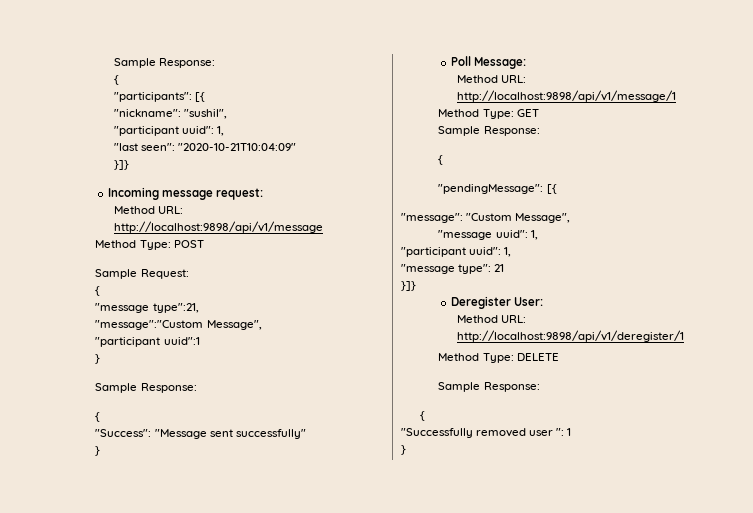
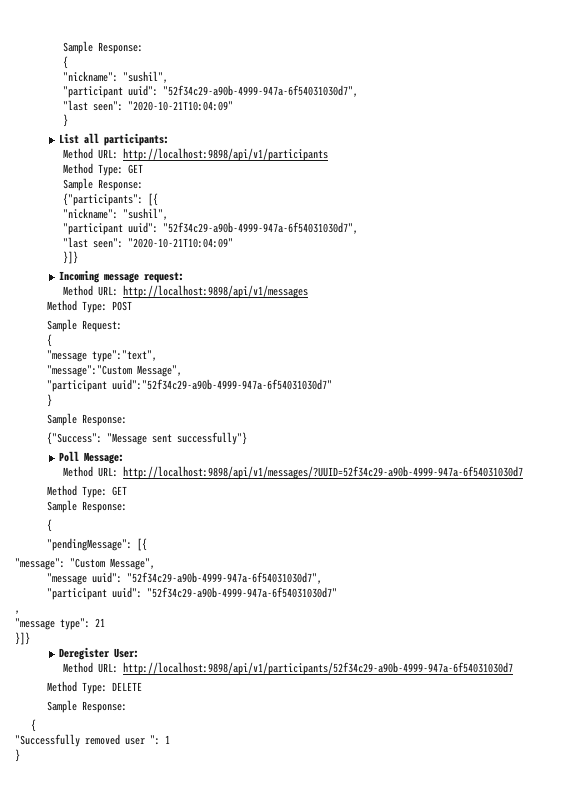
[114,58,216,68] [114,75,120,85] [114,92,193,102] Sample Response: // { // "participants": -> [62,41,143,54] [62,56,68,69] [62,71,168,83] [62,85,358,98] [62,100,233,111] [62,114,68,127] [59,133,170,146] [62,148,328,161] [62,163,143,176] [62,178,143,191] [62,193,143,206] Sample Response: // { // "nickname": "sushil", // "participant uuid": "52f34c29-a90b-4999-947a-6f54031030d7", // "last seen": "2020-10-21T10:04:09" // } // List all participants: // Method URL: http://localhost:9898/api/v1/participants // Method Type: GET // Sample Response: // {"participants":
[217,126,225,136] 1, -> [162,222,358,234] "52f34c29-a90b-4999-947a-6f54031030d7",
[114,221,324,233] http://localhost:9898/api/v1/message -> [122,285,308,298] http://localhost:9898/api/v1/messages
[152,303,199,313] type":21, -> [91,350,157,362] type":"text",
[163,337,200,345] uuid":1 -> [111,379,332,390] uuid":"52f34c29-a90b-4999-947a-6f54031030d7"
[95,412,101,422] [95,429,306,439] [95,446,101,456] { // "Success": "Message sent successfully" // } -> [46,432,247,445] {"Success": "Message sent successfully"}
[457,90,677,102] http://localhost:9898/api/v1/message/1 -> [122,466,523,479] http://localhost:9898/api/v1/messages/?UUID=52f34c29-a90b-4999-947a-6f54031030d7
[530,230,538,240] [401,247,512,257] 1, // "participant uuid": 1, -> [126,572,322,584] [46,587,337,600] [15,610,20,614] "52f34c29-a90b-4999-947a-6f54031030d7", // "participant uuid": "52f34c29-a90b-4999-947a-6f54031030d7" // ,
[457,330,685,342] http://localhost:9898/api/v1/deregister/1 -> [122,662,513,675] http://localhost:9898/api/v1/participants/52f34c29-a90b-4999-947a-6f54031030d7

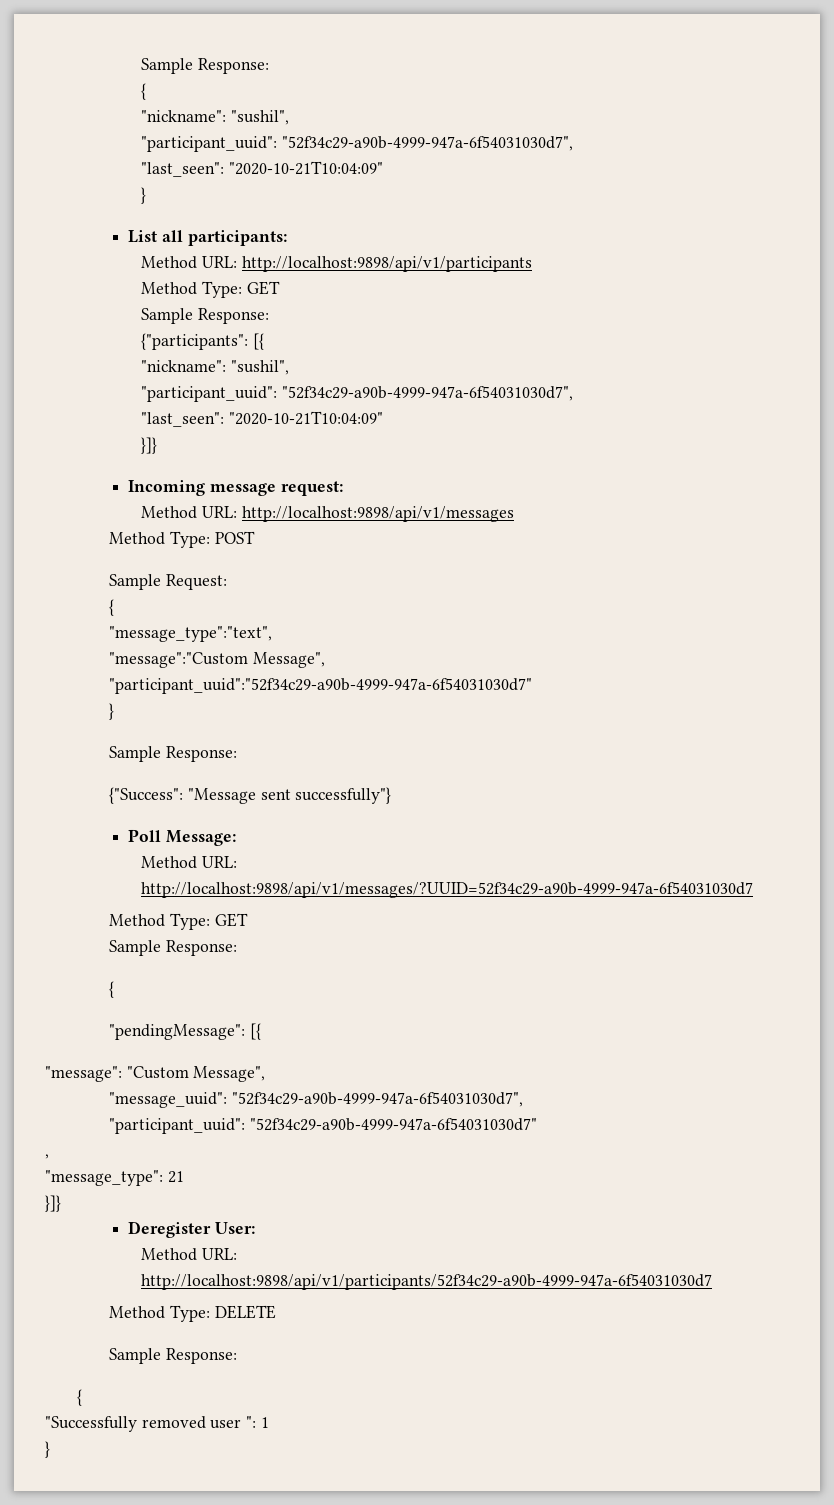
[62,85,358,98] [62,100,123,111] "participant uuid": "52f34c29-a90b-4999-947a-6f54031030d7", // "last seen": -> [141,136,573,152] [141,162,225,177] "participant_uuid": "52f34c29-a90b-4999-947a-6f54031030d7", // "last_seen":
[62,222,358,235] [62,237,123,248] "participant uuid": "52f34c29-a90b-4999-947a-6f54031030d7", // "last seen": -> [141,386,573,402] [141,412,225,427] "participant_uuid": "52f34c29-a90b-4999-947a-6f54031030d7", // "last_seen":
[46,350,157,362] "message type":"text", -> [109,626,273,642] "message_type":"text",
[46,379,332,392] "participant uuid":"52f34c29-a90b-4999-947a-6f54031030d7" -> [109,678,533,694] "participant_uuid":"52f34c29-a90b-4999-947a-6f54031030d7"
[46,572,322,585] [46,587,142,600] "message uuid": "52f34c29-a90b-4999-947a-6f54031030d7", // "participant uuid": -> [109,1092,523,1108] [109,1118,246,1134] "message_uuid": "52f34c29-a90b-4999-947a-6f54031030d7", // "participant_uuid":
[15,618,90,630] "message type": -> [45,1170,163,1186] "message_type":

